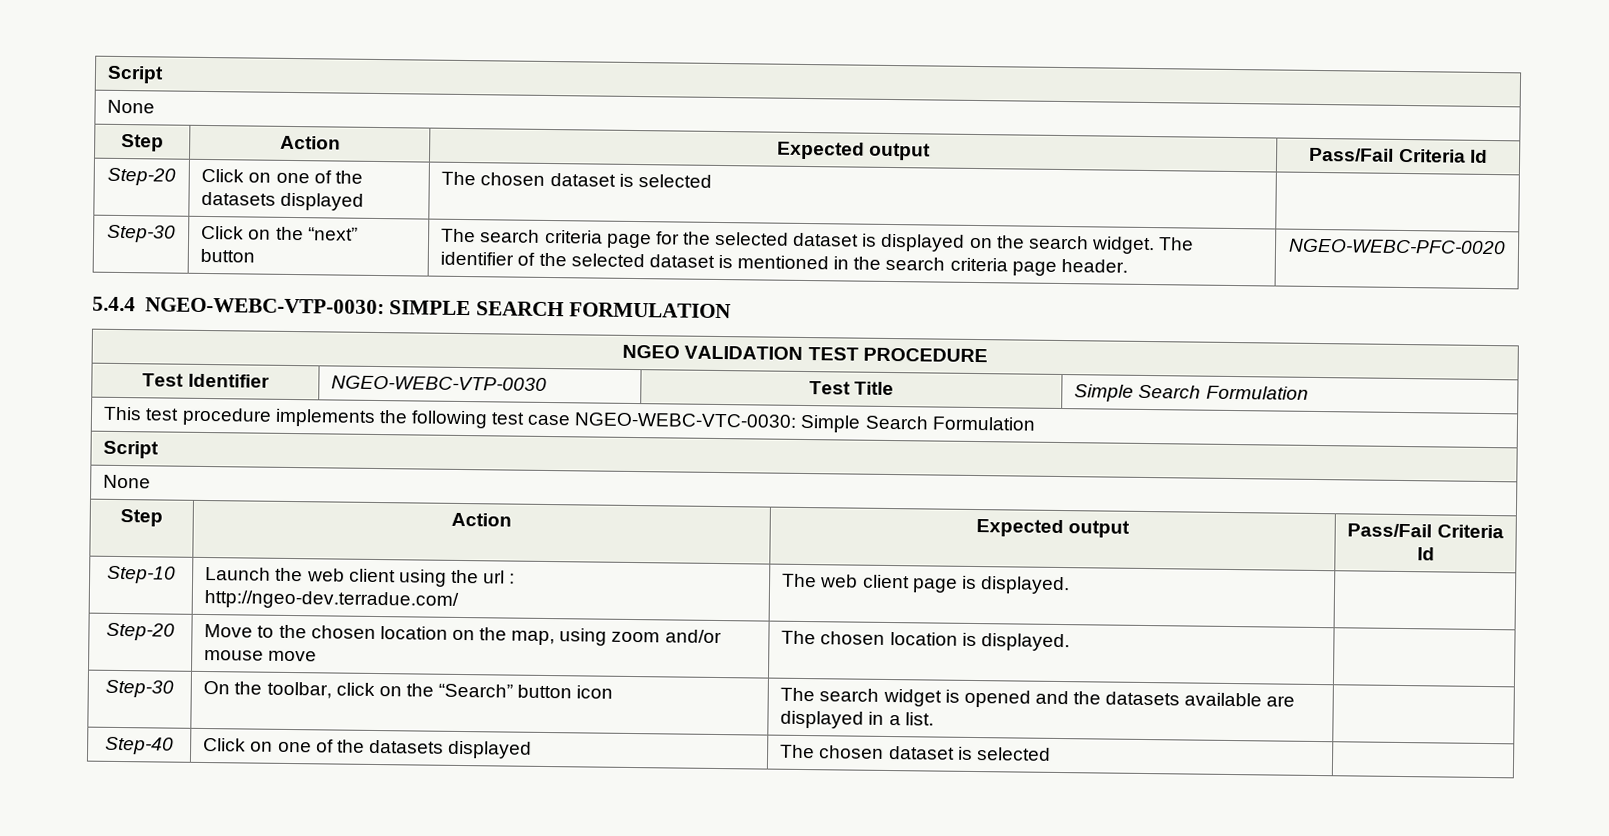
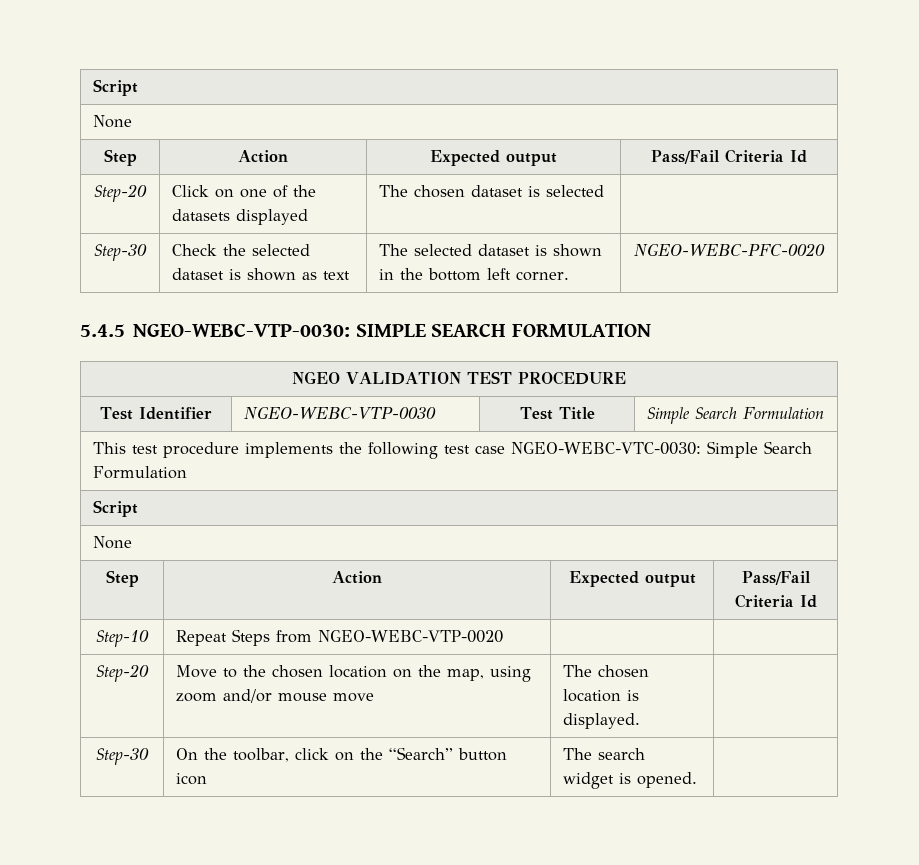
[201,225,358,241] [200,248,256,263] [441,228,1195,255] [440,251,830,270] Click on the “next” button | The search criteria page for the selected dataset is displayed on the search widget. The identifier of the selected dataset is mentioned -> [172,244,311,256] [172,268,351,281] [379,244,603,257] Check the selected dataset is shown as text | The selected dataset is shown
[885,256,1128,276] search criteria page header. -> [428,268,570,281] bottom left corner.
[92,296,136,312] 5.4.4 -> [80,324,125,337] 5.4.5
[205,567,516,587] [204,590,460,610] [782,573,1070,595] Launch the web client using the url : http://ngeo-dev.terradue.com/ | The web client page is displayed. -> [176,629,504,646] Repeat Steps from NGEO-WEBC-VTP-0020 |
[963,689,1296,708] [780,710,934,729] [105,736,174,755] [203,737,533,759] [780,744,1051,761] opened and the datasets available are displayed in a list. | // Step-40 | Click on one of the datasets displayed | The chosen dataset is selected -> [637,772,698,788] opened.

